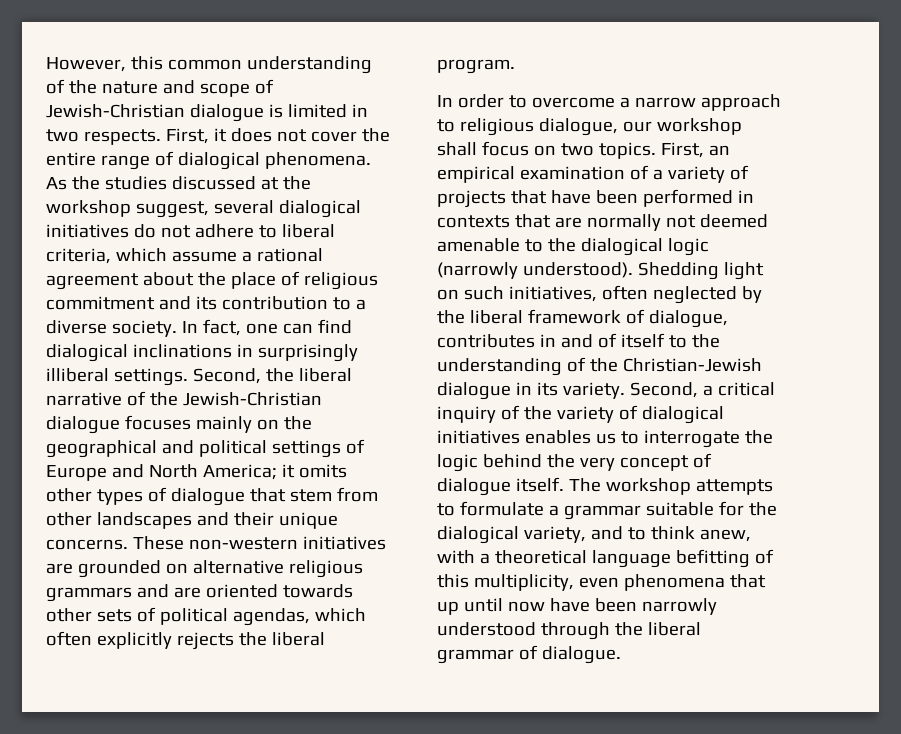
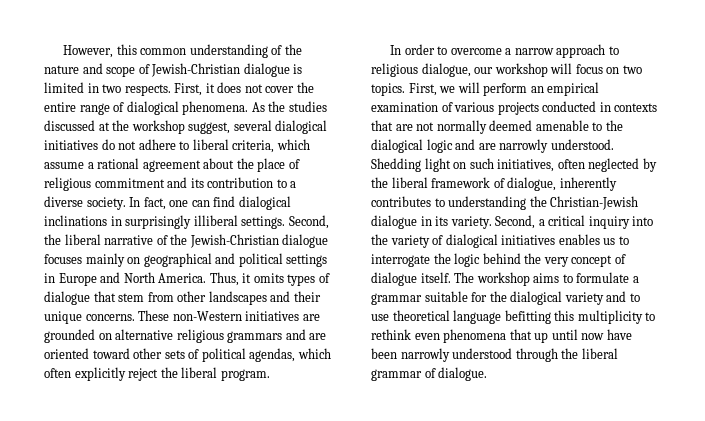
[283,416,312,430] the -> (141, 260) none
[345,439,365,454] of -> [44,273,55,283] in
[202,464,277,480] America; -> [158,272,239,286] America. Thus,
[46,488,92,502] other -> (284, 278) none
[188,537,298,550] non-western -> [172,311,242,321] non-Western
[282,584,353,598] towards -> [92,348,130,359] toward
[176,632,234,650] rejects -> [128,368,159,381] reject
[437,142,477,156] shall -> [550,63,573,74] will
(704, 150) none -> [439,82,528,96] we will perform
[652,165,749,183] [437,189,733,208] a variety of projects that have been performed -> [454,101,597,115] various projects conducted
[586,214,696,231] normally not -> [416,120,487,134] not normally
[437,262,633,279] (narrowly understood). -> [455,139,614,153] and are narrowly understood.
[437,333,720,348] [437,357,586,376] contributes in and of itself to the understanding of -> [559,177,617,191] [371,196,527,210] inherently contributes to understanding
[500,405,520,420] of -> [632,216,654,226] into
[695,479,773,495] attempts -> [533,273,560,283] aims
[523,526,586,543] variety, -> [564,292,604,305] variety
[650,526,751,542] [437,549,774,568] [437,574,574,591] think anew, with a theoretical language befitting of this multiplicity, -> [371,310,656,324] [371,329,411,340] use theoretical language befitting this multiplicity to rethink

